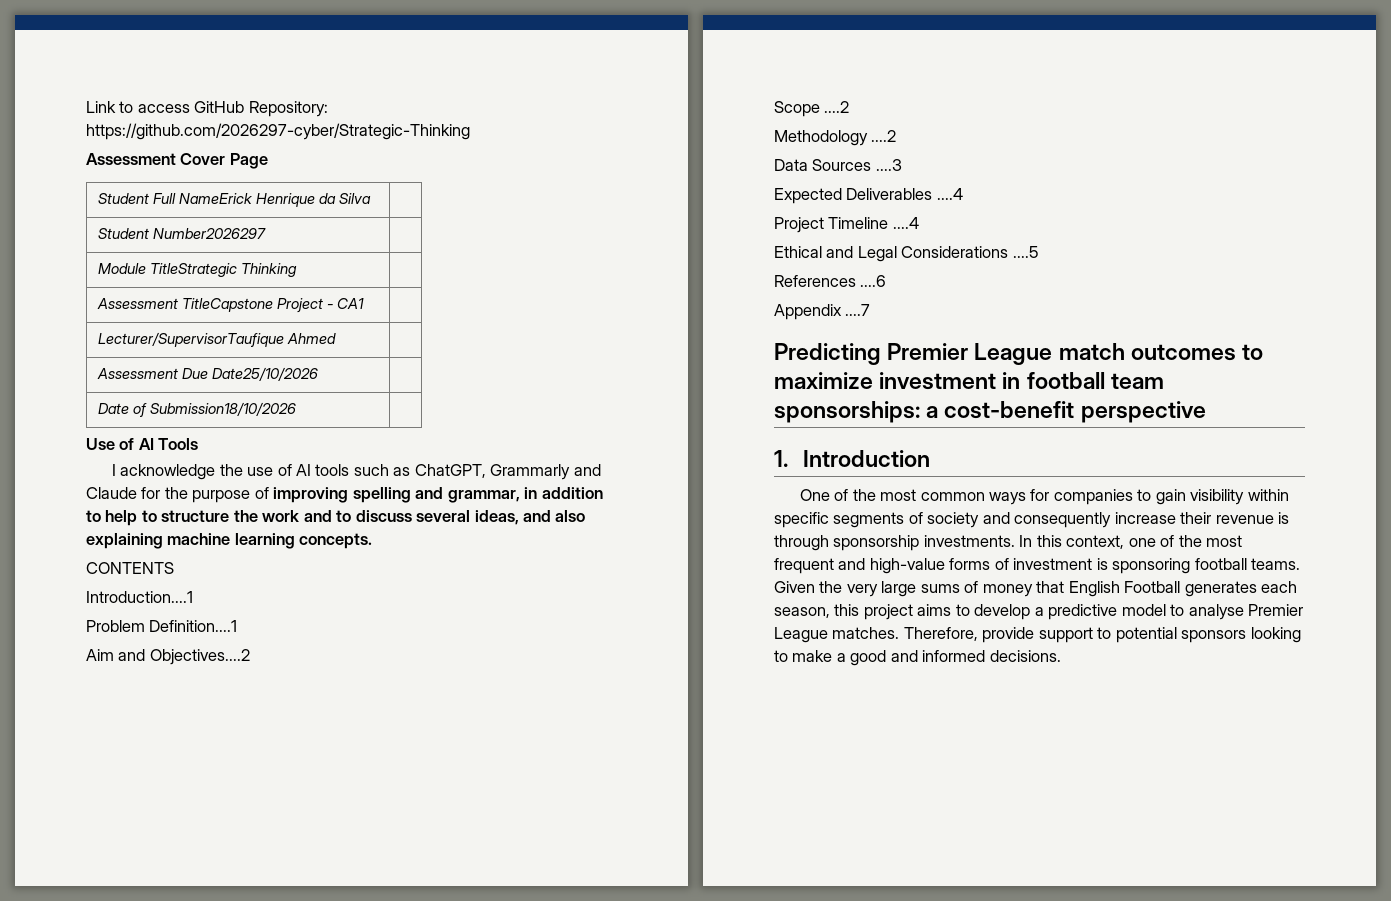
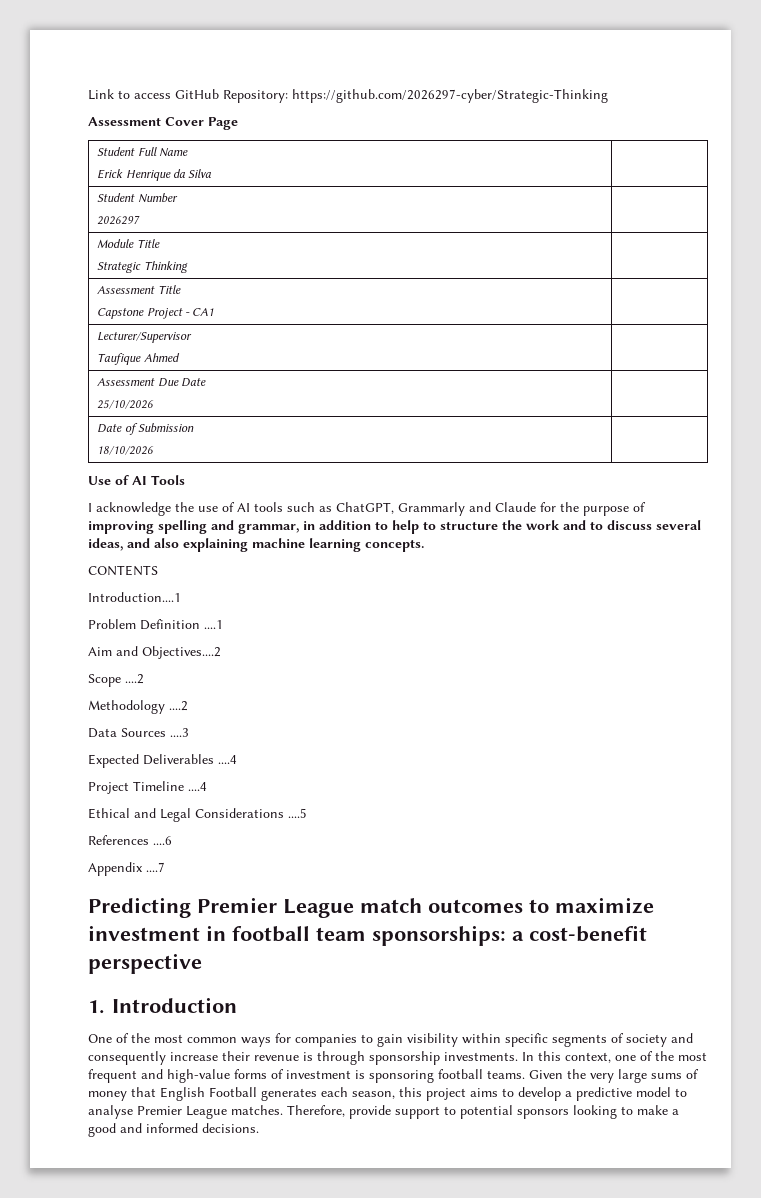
[179,193,254,204] NameErick -> [159,148,189,157] [97,169,124,179] Name // Erick
[152,228,266,239] Number2026297 -> [137,193,178,203] [97,215,141,225] Number // 2026297
[149,263,237,277] TitleStrategic -> [136,239,160,248] [97,262,142,273] Title // Strategic
[181,298,273,312] TitleCapstone -> [157,285,181,294] [97,308,145,319] Title // Capstone
[97,332,284,347] Lecturer/SupervisorTaufique -> [97,332,193,343] [97,353,142,365] Lecturer/Supervisor // Taufique
[212,367,319,381] Date25/10/2026 -> [181,378,207,387] [97,400,155,409] Date // 25/10/2026
[150,402,297,416] Submission18/10/2026 -> [138,423,195,433] [97,446,155,455] Submission // 18/10/2026
[149,620,238,632] Definition....1 -> [140,619,223,630] Definition ....1

